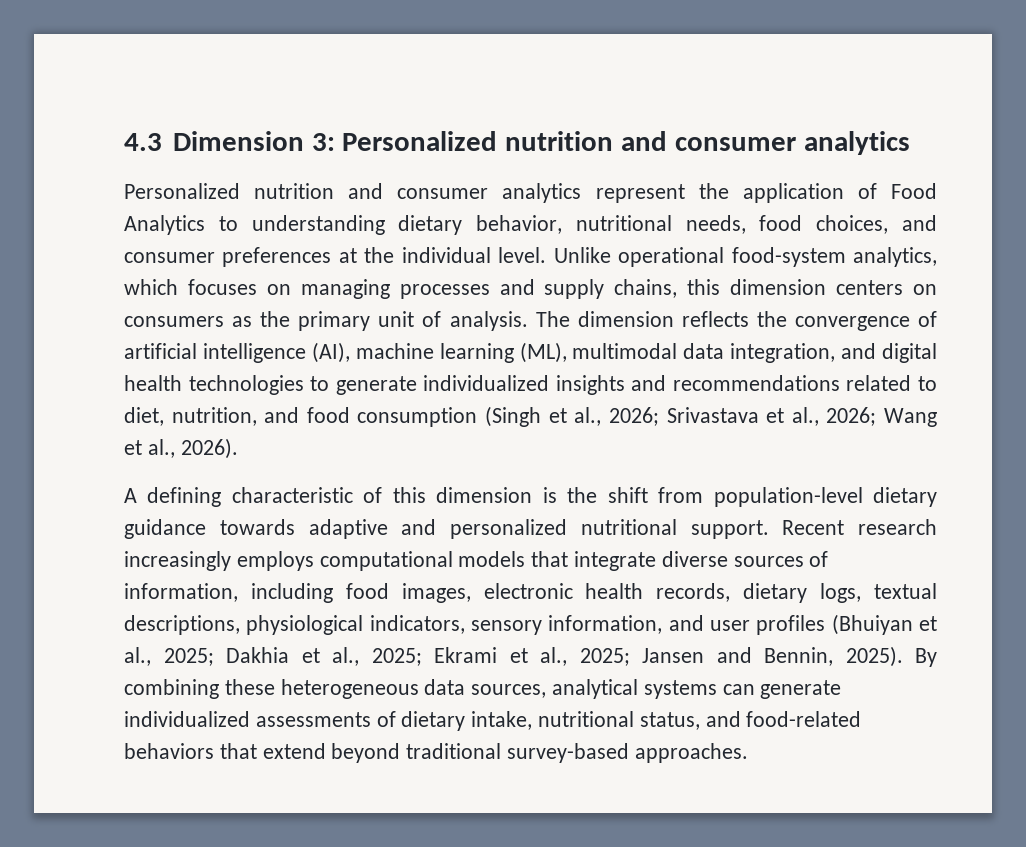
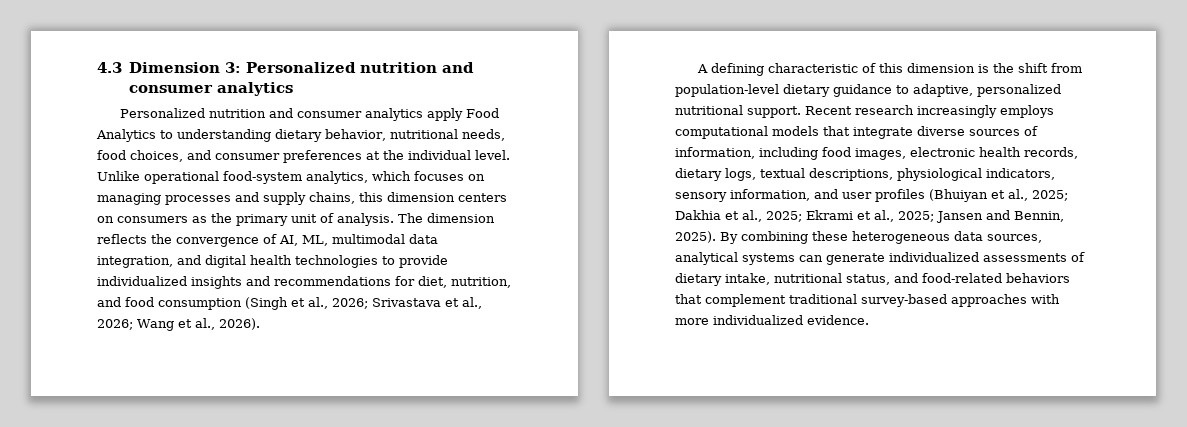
[595,183,877,203] represent the application of -> [427,108,464,121] apply
[124,342,567,363] artificial intelligence (AI), machine learning (ML), -> [279,235,328,246] AI, ML,
[335,376,417,395] generate -> [399,255,448,268] provide
[846,375,937,391] related to -> [395,276,415,286] for
[219,519,437,539] towards adaptive and -> [896,84,973,97] to adaptive,
[262,743,748,763] extend beyond traditional survey-based approaches. -> [705,294,1060,307] [675,315,869,325] complement traditional survey-based approaches with more individualized evidence.

